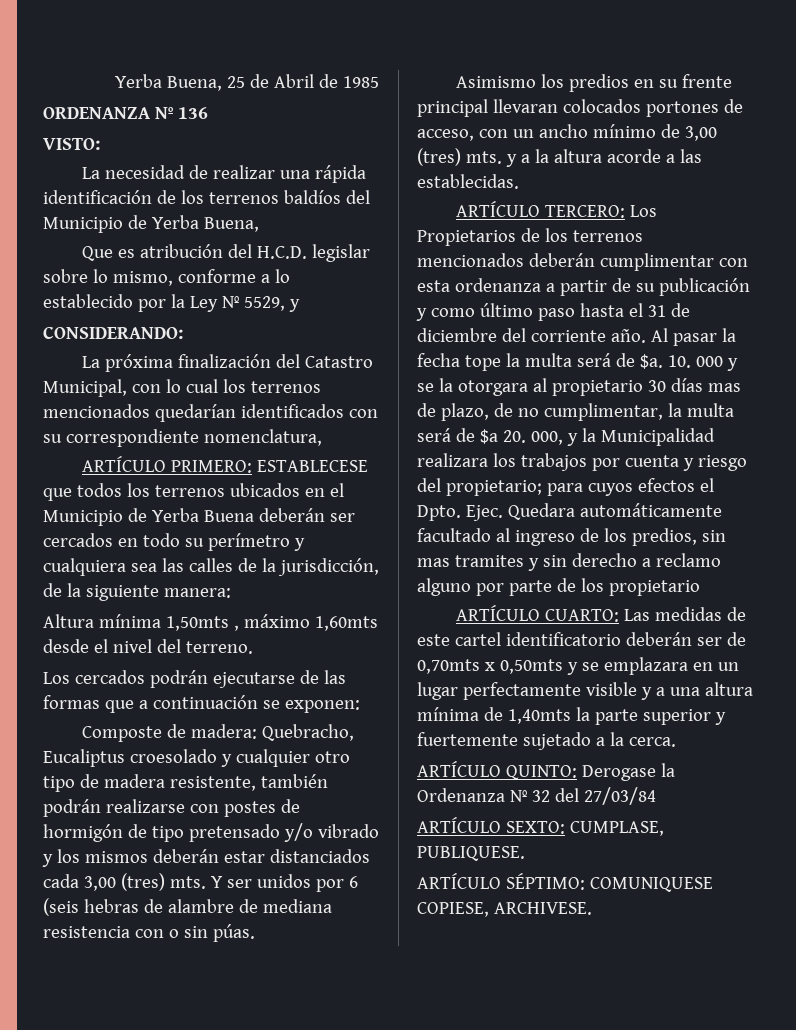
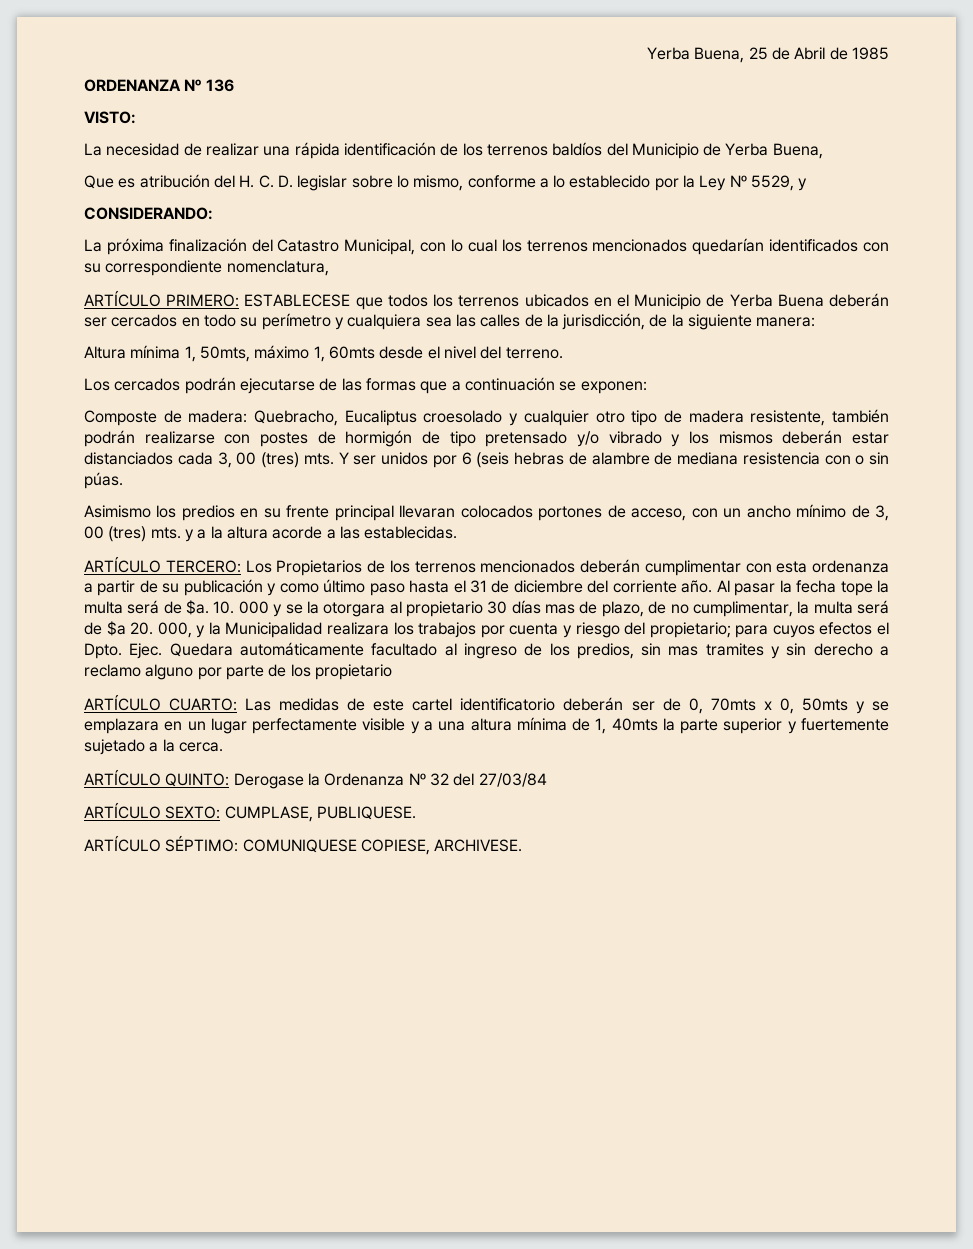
[256,246,307,259] H.C.D. -> [239,175,293,188] H. C. D.
[165,614,378,631] 1,50mts , máximo 1,60mts -> [184,345,375,362] 1, 50mts, máximo 1, 60mts
[83,876,116,891] 3,00 -> [217,452,257,468] 3, 00
[684,126,717,141] 3,00 -> [875,505,890,521] [84,526,104,539] 3, 00
[417,659,563,674] 0,70mts x 0,50mts -> [688,698,848,714] 0, 70mts x 0, 50mts
[507,709,571,724] 1,40mts -> [595,718,658,734] 1, 40mts

